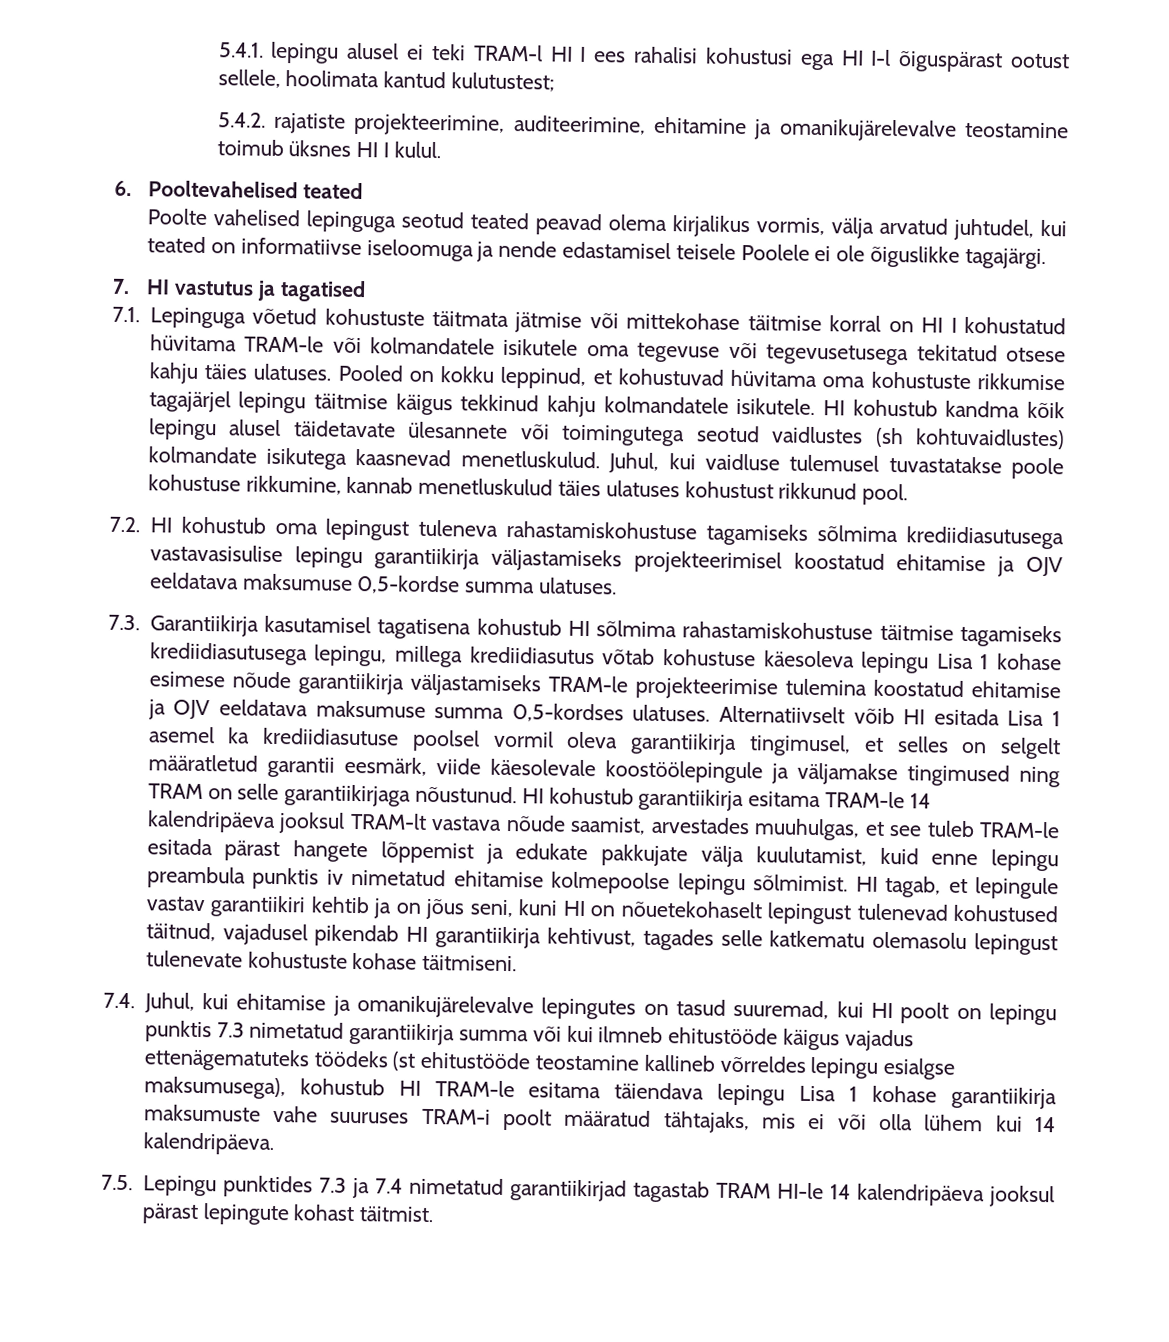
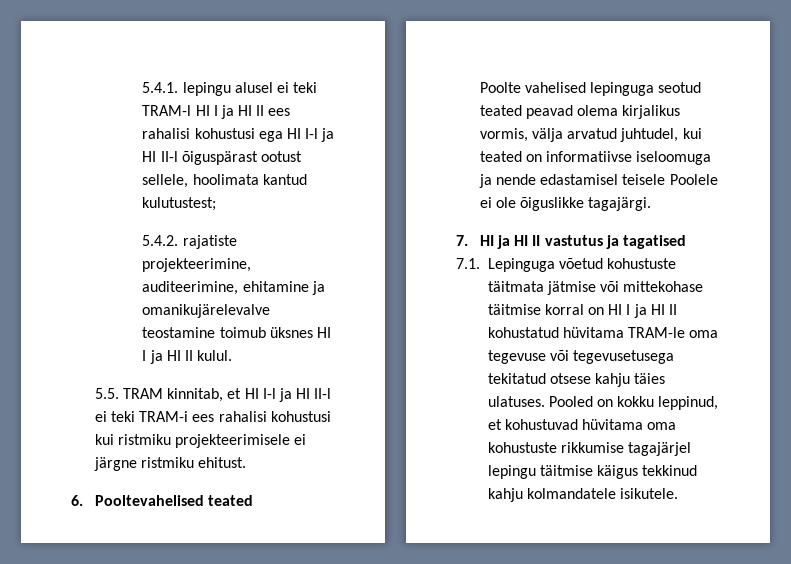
(587, 54) none -> [220,105,265,119] ja HI II
(892, 57) none -> [321,128,335,142] [142,151,178,162] ja HI II-l
[393,141,441,159] kulul. -> [149,350,233,364] [94,388,332,402] [94,411,331,422] [94,434,307,448] [93,457,247,471] ja HI II kulul. // 5.5. TRAM kinnitab, et HI I-l ja HI II-l ei teki TRAM-i ees rahalisi kohustusi kui ristmiku projekteerimisele ei järgne ristmiku ehitust.
(171, 287) none -> [496,235,541,249] ja HI II
[964,316,1066,335] [149,334,579,356] kohustatud hüvitama TRAM-le või kolmandatele isikutele -> [633,304,678,318] [487,327,686,338] ja HI II kohustatud hüvitama TRAM-le
[823,399,1065,419] [147,418,1065,450] [147,446,1064,480] [147,474,909,506] [109,516,1064,550] [149,544,1063,577] [149,572,617,595] [108,614,1062,648] [149,642,1062,674] [148,671,1061,700] [147,699,1061,727] [148,726,1061,760] [147,754,1061,788] [147,783,931,812] [146,810,1060,841] [146,838,1059,872] [146,866,1059,900] [145,895,1058,925] [145,922,1058,956] [145,950,518,972] [103,992,1057,1026] [144,1020,914,1052] [143,1048,956,1080] [143,1076,1058,1110] [143,1104,1056,1134] [142,1132,274,1155] [101,1174,1055,1208] [141,1203,434,1226] HI kohustub kandma kõik lepingu alusel täidetavate ülesannete või toimingutega seotud vaidlustes (sh kohtuvaidlustes) kolmandate isikutega kaasnevad menetluskulud. Juhul, kui vaidluse tulemusel tuvastatakse poole kohustuse rikkumine, kannab menetluskulud täies ulatuses kohustust rikkunud pool. // 7.2. HI kohustub oma lepingust tuleneva rahastamiskohustuse tagamiseks sõlmima krediidiasutusega vastavasisulise lepingu garantiikirja väljastamiseks projekteerimisel koostatud ehitamise ja OJV eeldatava maksumuse 0,5-kordse summa ulatuses. // 7.3. Garantiikirja kasutamisel tagatisena kohustub HI sõlmima rahastamiskohustuse täitmise tagamiseks krediidiasutusega lepingu, millega krediidiasutus võtab kohustuse käesoleva lepingu Lisa 1 kohase esimese nõude garantiikirja väljastamiseks TRAM-le projekteerimise tulemina koostatud ehitamise ja OJV eeldatava maksumuse summa 0,5-kordses ulatuses. Alternatiivselt võib HI esitada Lisa 1 asemel ka krediidiasutuse poolsel vormil oleva garantiikirja tingimusel, et selles on selgelt määratletud garantii eesmärk, viide käesolevale koostöölepingule ja väljamakse tingimused ning TRAM on selle garantiikirjaga nõustunud. HI kohustub garantiikirja esitama TRAM-le 14 kalendripäeva jooksul TRAM-lt vastava nõude saamist, arvestades muuhulgas, et see tuleb TRAM-le esitada pärast hangete lõppemist ja edukate pakkujate välja kuulutamist, kuid enne lepingu preambula punktis iv nimetatud ehitamise kolmepoolse lepingu sõlmimist. HI tagab, et lepingule vastav garantiikiri kehtib ja on jõus seni, kuni HI on nõuetekohaselt lepingust tulenevad kohustused täitnud, vajadusel pikendab HI garantiikirja kehtivust, tagades selle katkematu olemasolu lepingust tulenevate kohustuste kohase täitmiseni. // 7.4. Juhul, kui ehitamise ja omanikujärelevalve lepingutes on tasud suuremad, kui HI poolt on lepingu punktis 7.3 nimetatud garantiikirja summa või kui ilmneb ehitustööde käigus vajadus ettenägematuteks töödeks (st ehitustööde teostamine kallineb võrreldes lepingu esialgse maksumusega), kohustub HI TRAM-le esitama täiendava lepingu Lisa 1 kohase garantiikirja maksumuste vahe suuruses TRAM-i poolt määratud tähtajaks, mis ei või olla lühem kui 14 kalendripäeva. // 7.5. Lepingu punktides 7.3 ja 7.4 nimetatud garantiikirjad tagastab TRAM HI-le 14 kalendripäeva jooksul pärast lepingute kohast täitmist. -> (679, 493) none

